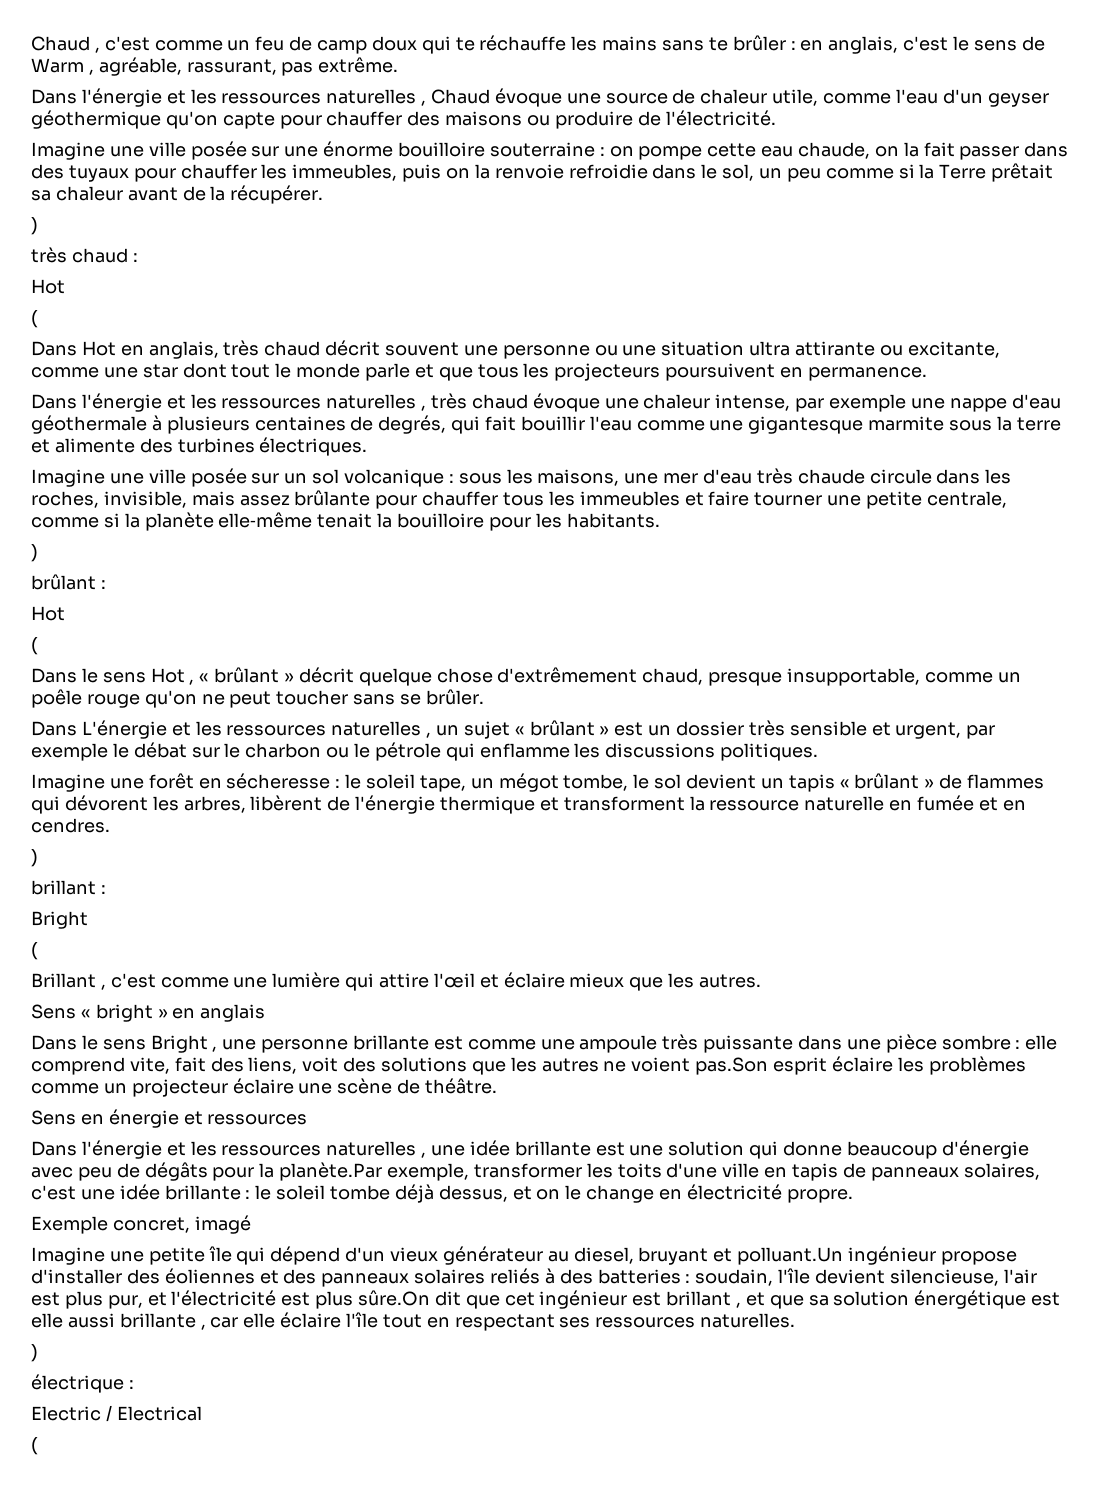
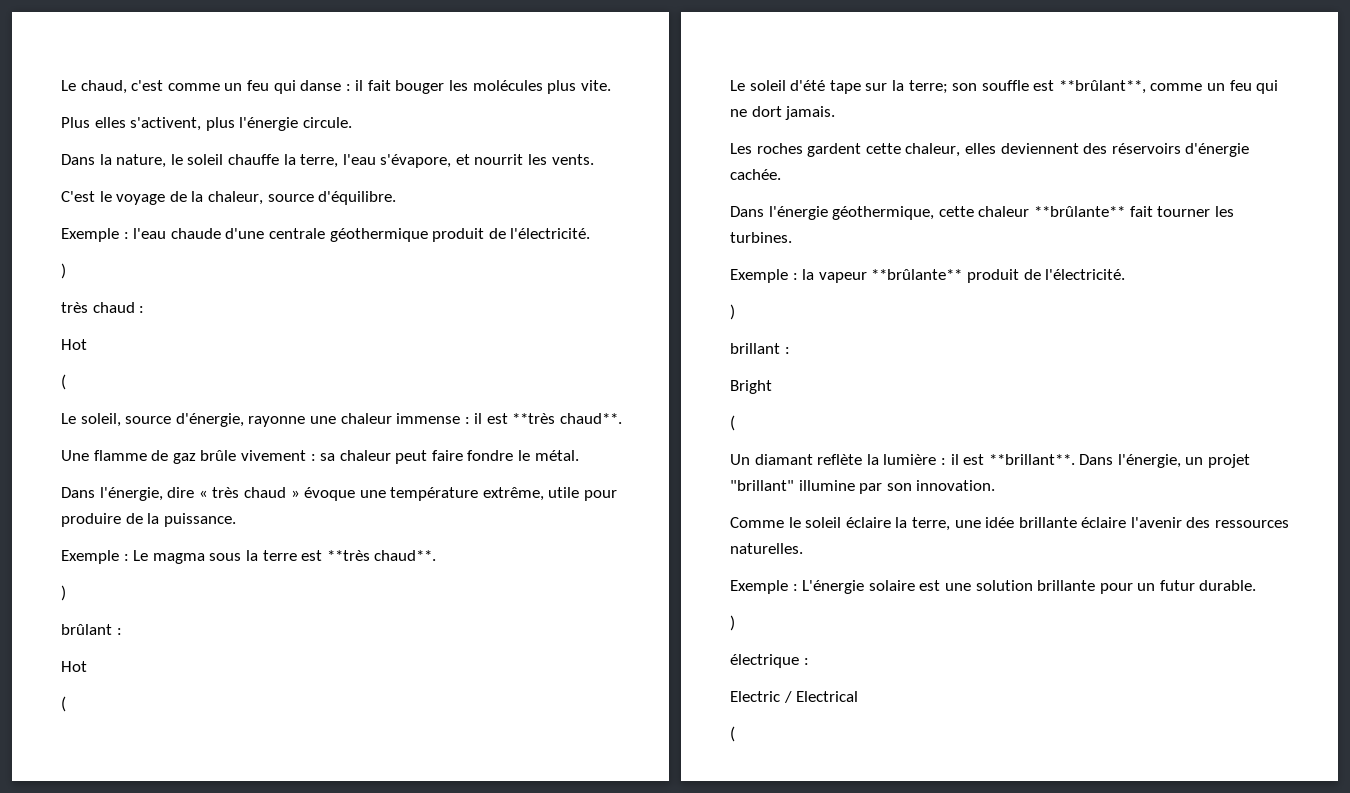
[31,36,100,53] Chaud , -> [61,80,127,94] Le chaud,
[289,35,1045,54] [31,57,399,76] [31,88,1049,107] [31,110,776,129] [31,141,1069,160] [31,163,1054,182] [31,185,324,204] de camp doux qui te réchauffe les mains sans te brûler : en anglais, c'est le sens de Warm , agréable, rassurant, pas extrême. // Dans l'énergie et les ressources naturelles , Chaud évoque une source de chaleur utile, comme l'eau d'un geyser géothermique qu'on capte pour chauffer des maisons ou produire de l'électricité. // Imagine une ville posée sur une énorme bouilloire souterraine : on pompe cette eau chaude, on la fait passer dans des tuyaux pour chauffer les immeubles, puis on la renvoie refroidie dans le sol, un peu comme si la Terre prêtait sa chaleur avant de la récupérer. -> [273,80,611,94] [61,117,352,131] [61,154,594,168] [61,191,397,205] [61,228,591,242] qui danse : il fait bouger les molécules plus vite. // Plus elles s'activent, plus l'énergie circule. // Dans la nature, le soleil chauffe la terre, l'eau s'évapore, et nourrit les vents. // C'est le voyage de la chaleur, source d'équilibre. // Exemple : l'eau chaude d'une centrale géothermique produit de l'électricité.
[31,340,1000,359] [31,363,927,381] [31,393,1061,412] [31,415,1061,434] [31,437,368,456] [31,468,1012,487] [31,490,1007,509] [31,512,660,531] Dans Hot en anglais, très chaud décrit souvent une personne ou une situation ultra attirante ou excitante, comme une star dont tout le monde parle et que tous les projecteurs poursuivent en permanence. // Dans l'énergie et les ressources naturelles , très chaud évoque une chaleur intense, par exemple une nappe d'eau géothermale à plusieurs centaines de degrés, qui fait bouillir l'eau comme une gigantesque marmite sous la terre et alimente des turbines électriques. // Imagine une ville posée sur un sol volcanique : sous les maisons, une mer d'eau très chaude circule dans les roches, invisible, mais assez brûlante pour chauffer tous les immeubles et faire tourner une petite centrale, comme si la planète elle‑même tenait la bouilloire pour les habitants. -> [61,413,623,427] [61,450,579,464] [61,487,618,501] [61,513,236,527] [61,550,437,564] Le soleil, source d'énergie, rayonne une chaleur immense : il est **très chaud**. // Une flamme de gaz brûle vivement : sa chaleur peut faire fondre le métal. // Dans l'énergie, dire « très chaud » évoque une température extrême, utile pour produire de la puissance. // Exemple : Le magma sous la terre est **très chaud**.
[31,667,1021,686] [31,689,484,708] [31,720,996,739] [31,742,819,761] [31,773,1045,792] [31,795,1026,814] [31,818,110,833] Dans le sens Hot , « brûlant » décrit quelque chose d'extrêmement chaud, presque insupportable, comme un poêle rouge qu'on ne peut toucher sans se brûler. // Dans L'énergie et les ressources naturelles , un sujet « brûlant » est un dossier très sensible et urgent, par exemple le débat sur le charbon ou le pétrole qui enflamme les discussions politiques. // Imagine une forêt en sécheresse : le soleil tape, un mégot tombe, le sol devient un tapis « brûlant » de flammes qui dévorent les arbres, libèrent de l'énergie thermique et transforment la ressource naturelle en fumée et en cendres. -> [730,80,1279,94] [730,106,836,120] [730,143,1250,157] [730,169,781,180] [730,206,1234,220] [730,232,792,243] [730,269,1126,283] Le soleil d'été tape sur la terre; son souffle est **brûlant**, comme un feu qui ne dort jamais. // Les roches gardent cette chaleur, elles deviennent des réservoirs d'énergie cachée. // Dans l'énergie géothermique, cette chaleur **brûlante** fait tourner les turbines. // Exemple : la vapeur **brûlante** produit de l'électricité.
[31,972,762,991] [31,1004,266,1022] [31,1034,1058,1053] [31,1056,1026,1075] [31,1078,498,1097] [31,1109,308,1128] [31,1140,1029,1159] [31,1162,1040,1181] [31,1184,853,1203] [31,1215,251,1234] [31,1246,1017,1265] [31,1268,1037,1287] [31,1290,1061,1309] [31,1312,796,1331] Brillant , c'est comme une lumière qui attire l'œil et éclaire mieux que les autres. // Sens « bright » en anglais // Dans le sens Bright , une personne brillante est comme une ampoule très puissante dans une pièce sombre : elle comprend vite, fait des liens, voit des solutions que les autres ne voient pas.Son esprit éclaire les problèmes comme un projecteur éclaire une scène de théâtre. // Sens en énergie et ressources // Dans l'énergie et les ressources naturelles , une idée brillante est une solution qui donne beaucoup d'énergie avec peu de dégâts pour la planète.Par exemple, transformer les toits d'une ville en tapis de panneaux solaires, c'est une idée brillante : le soleil tombe déjà dessus, et on le change en électricité propre. // Exemple concret, imagé // Imagine une petite île qui dépend d'un vieux générateur au diesel, bruyant et polluant.Un ingénieur propose d'installer des éoliennes et des panneaux solaires reliés à des batteries : soudain, l'île devient silencieuse, l'air est plus pur, et l'électricité est plus sûre.On dit que cet ingénieur est brillant , et que sa solution énergétique est elle aussi brillante , car elle éclaire l'île tout en respectant ses ressources naturelles. -> [730,454,1251,468] [730,480,996,494] [730,517,1290,531] [730,543,803,554] [730,580,1257,594] Un diamant reflète la lumière : il est **brillant**. Dans l'énergie, un projet "brillant" illumine par son innovation. // Comme le soleil éclaire la terre, une idée brillante éclaire l'avenir des ressources naturelles. // Exemple : L'énergie solaire est une solution brillante pour un futur durable.

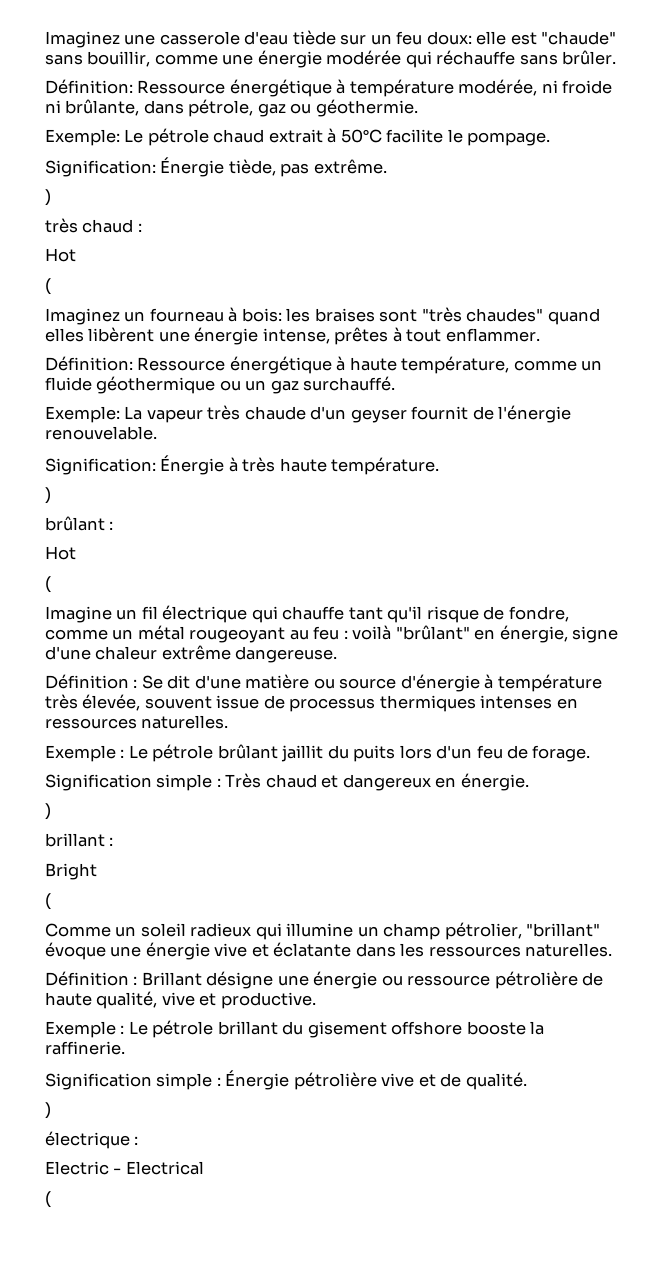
[61,80,611,94] [61,117,352,131] [61,154,594,168] [61,191,397,205] [61,228,591,242] Le chaud, c'est comme un feu qui danse : il fait bouger les molécules plus vite. // Plus elles s'activent, plus l'énergie circule. // Dans la nature, le soleil chauffe la terre, l'eau s'évapore, et nourrit les vents. // C'est le voyage de la chaleur, source d'équilibre. // Exemple : l'eau chaude d'une centrale géothermique produit de l'électricité. -> [45,30,617,48] [45,50,617,68] [45,79,613,97] [45,99,418,117] [45,128,551,146] [45,157,387,177] Imaginez une casserole d'eau tiède sur un feu doux: elle est "chaude" sans bouillir, comme une énergie modérée qui réchauffe sans brûler. // Définition: Ressource énergétique à température modérée, ni froide ni brûlante, dans pétrole, gaz ou géothermie. // Exemple: Le pétrole chaud extrait à 50°C facilite le pompage. // Signification: Énergie tiède, pas extrême.
[61,413,623,427] [61,450,579,464] [61,487,618,501] [61,513,236,527] [61,550,437,564] Le soleil, source d'énergie, rayonne une chaleur immense : il est **très chaud**. // Une flamme de gaz brûle vivement : sa chaleur peut faire fondre le métal. // Dans l'énergie, dire « très chaud » évoque une température extrême, utile pour produire de la puissance. // Exemple : Le magma sous la terre est **très chaud**. -> [45,307,600,325] [45,327,540,345] [45,356,603,374] [45,376,396,394] [45,405,572,423] [45,426,157,440] [45,455,440,475] Imaginez un fourneau à bois: les braises sont "très chaudes" quand elles libèrent une énergie intense, prêtes à tout enflammer. // Définition: Ressource énergétique à haute température, comme un fluide géothermique ou un gaz surchauffé. // Exemple: La vapeur très chaude d'un geyser fournit de l'énergie renouvelable. // Signification: Énergie à très haute température.
[730,80,1279,94] [730,106,836,120] [730,143,1250,157] [730,169,781,180] [730,206,1234,220] [730,232,792,243] [730,269,1126,283] Le soleil d'été tape sur la terre; son souffle est **brûlant**, comme un feu qui ne dort jamais. // Les roches gardent cette chaleur, elles deviennent des réservoirs d'énergie cachée. // Dans l'énergie géothermique, cette chaleur **brûlante** fait tourner les turbines. // Exemple : la vapeur **brûlante** produit de l'électricité. -> [45,605,569,623] [45,625,619,643] [45,645,338,663] [45,674,602,692] [45,694,578,712] [45,715,229,729] [45,744,591,762] [45,773,529,791] Imagine un fil électrique qui chauffe tant qu'il risque de fondre, comme un métal rougeoyant au feu : voilà "brûlant" en énergie, signe d'une chaleur extrême dangereuse. // Définition : Se dit d'une matière ou source d'énergie à température très élevée, souvent issue de processus thermiques intenses en ressources naturelles. // Exemple : Le pétrole brûlant jaillit du puits lors d'un feu de forage. // Signification simple : Très chaud et dangereux en énergie.
[730,454,1251,468] [730,480,996,494] [730,517,1290,531] [730,543,803,554] [730,580,1257,594] Un diamant reflète la lumière : il est **brillant**. Dans l'énergie, un projet "brillant" illumine par son innovation. // Comme le soleil éclaire la terre, une idée brillante éclaire l'avenir des ressources naturelles. // Exemple : L'énergie solaire est une solution brillante pour un futur durable. -> [45,922,601,940] [45,942,613,960] [45,971,604,989] [45,991,316,1009] [45,1020,545,1038] [45,1041,125,1055] [45,1070,527,1090] Comme un soleil radieux qui illumine un champ pétrolier, "brillant" évoque une énergie vive et éclatante dans les ressources naturelles. // Définition : Brillant désigne une énergie ou ressource pétrolière de haute qualité, vive et productive. // Exemple : Le pétrole brillant du gisement offshore booste la raffinerie. // Signification simple : Énergie pétrolière vive et de qualité.
[783,691,792,703] / -> [113,1168,122,1174] -

